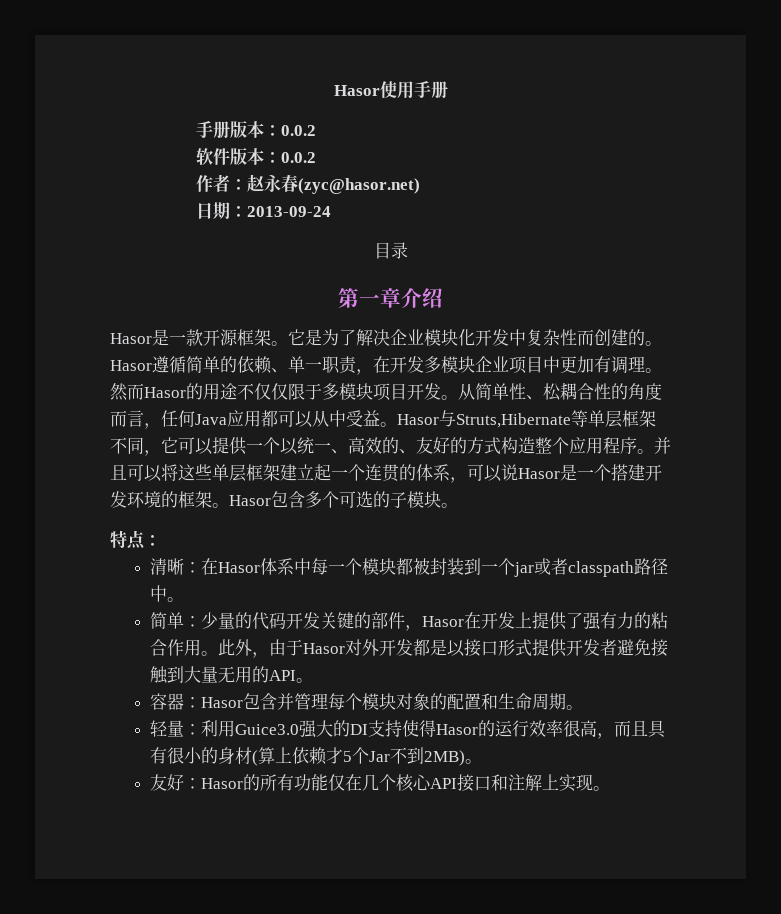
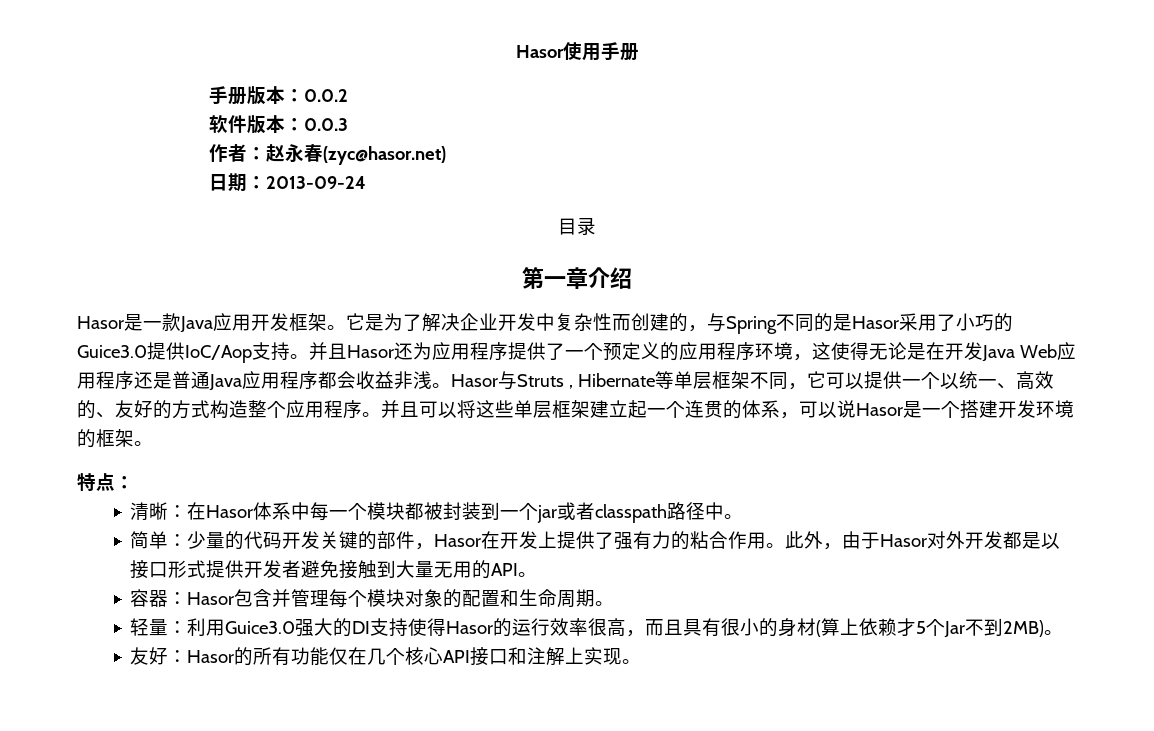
[281,152,317,163] 0.0.2 -> [304,118,349,131] 0.0.3
[203,329,238,346] 开源 -> [180,313,289,333] Java应用开发
[424,329,475,346] 模块化 -> (498, 321) none
[645,341,662,346] [110,356,662,375] [110,382,662,401] [110,410,571,429] 。Hasor遵循简单的依赖、单一职责，在开发多模块企业项目中更加有调理。然而Hasor的用途不仅仅限于多模块项目开发。从简单性、松耦合性的角度而言，任何Java应用都可以从中受益。Hasor与Struts,Hibernate -> [688,313,1013,334] [77,342,1076,363] [77,371,655,391] ，与Spring不同的是Hasor采用了小巧的Guice3.0提供IoC/Aop支持。并且Hasor还为应用程序提供了一个预定义的应用程序环境，这使得无论是在开发Java Web应用程序还是普通Java应用程序都会收益非浅。Hasor与Struts , Hibernate
[229,491,458,508] Hasor包含多个可选的子模块。 -> (153, 443) none

